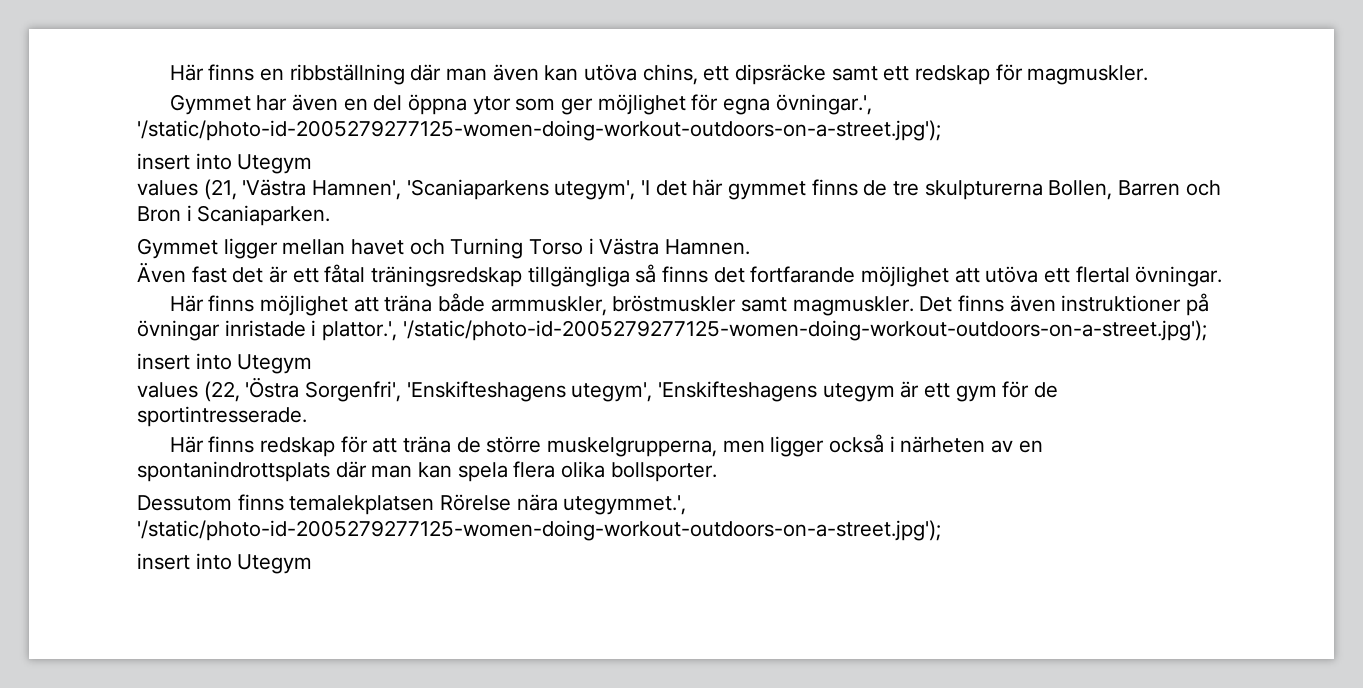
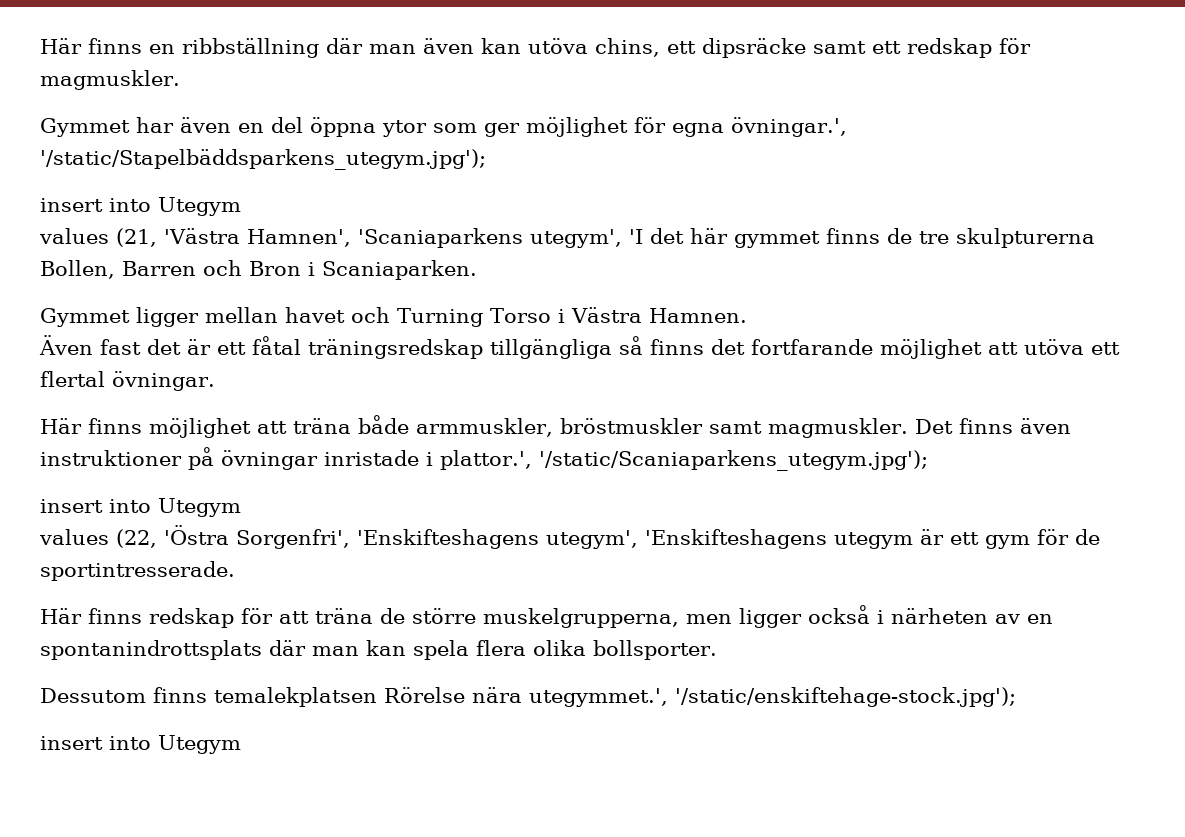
[137,120,941,141] '/static/photo-id-2005279277125-women-doing-workout-outdoors-on-a-street.jpg'); -> [40,149,486,170] '/static/Stapelbäddsparkens_utegym.jpg');
[402,320,1207,341] '/static/photo-id-2005279277125-women-doing-workout-outdoors-on-a-street.jpg'); -> [538,450,928,471] '/static/Scaniaparkens_utegym.jpg');
[137,520,941,541] '/static/photo-id-2005279277125-women-doing-workout-outdoors-on-a-street.jpg'); -> [675,687,1016,707] '/static/enskiftehage-stock.jpg');

